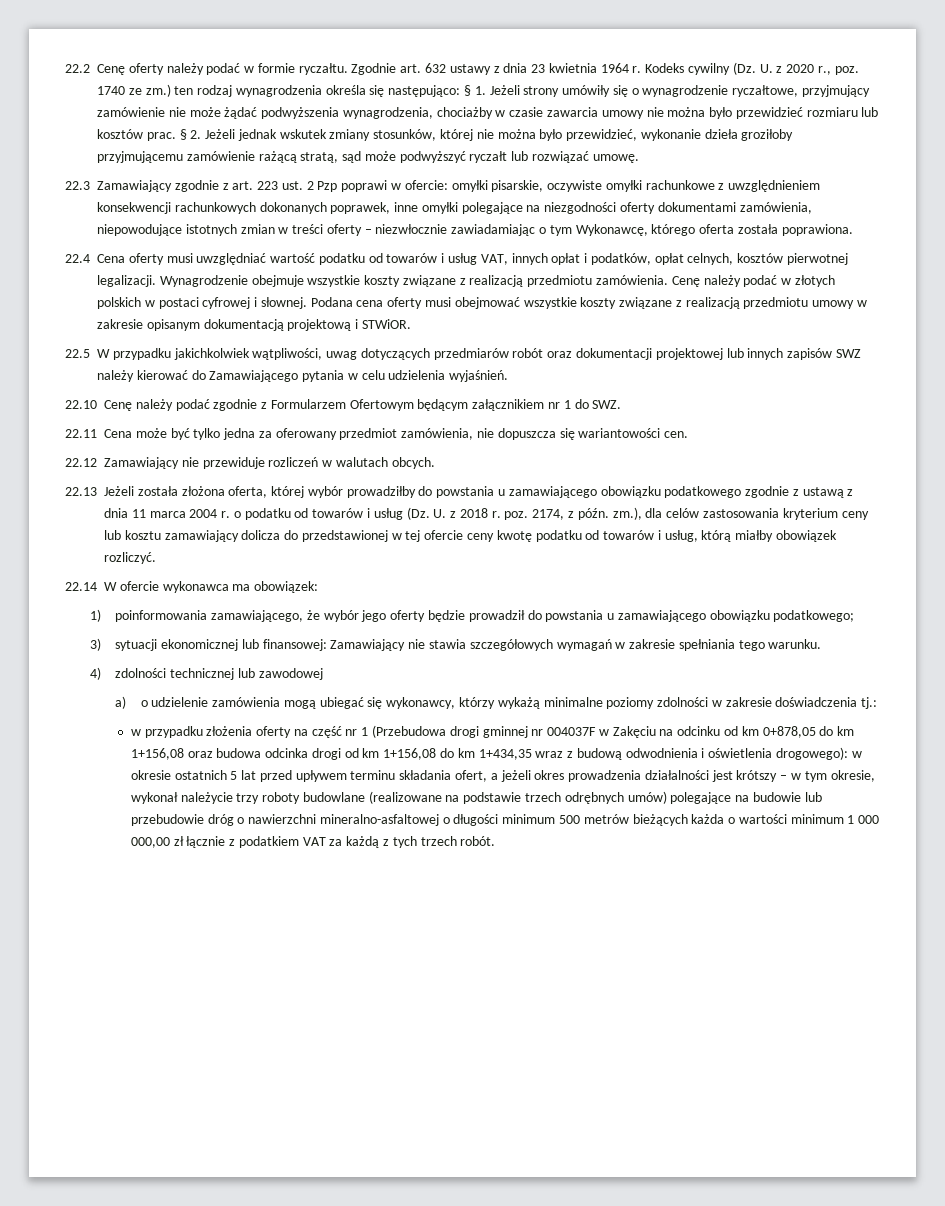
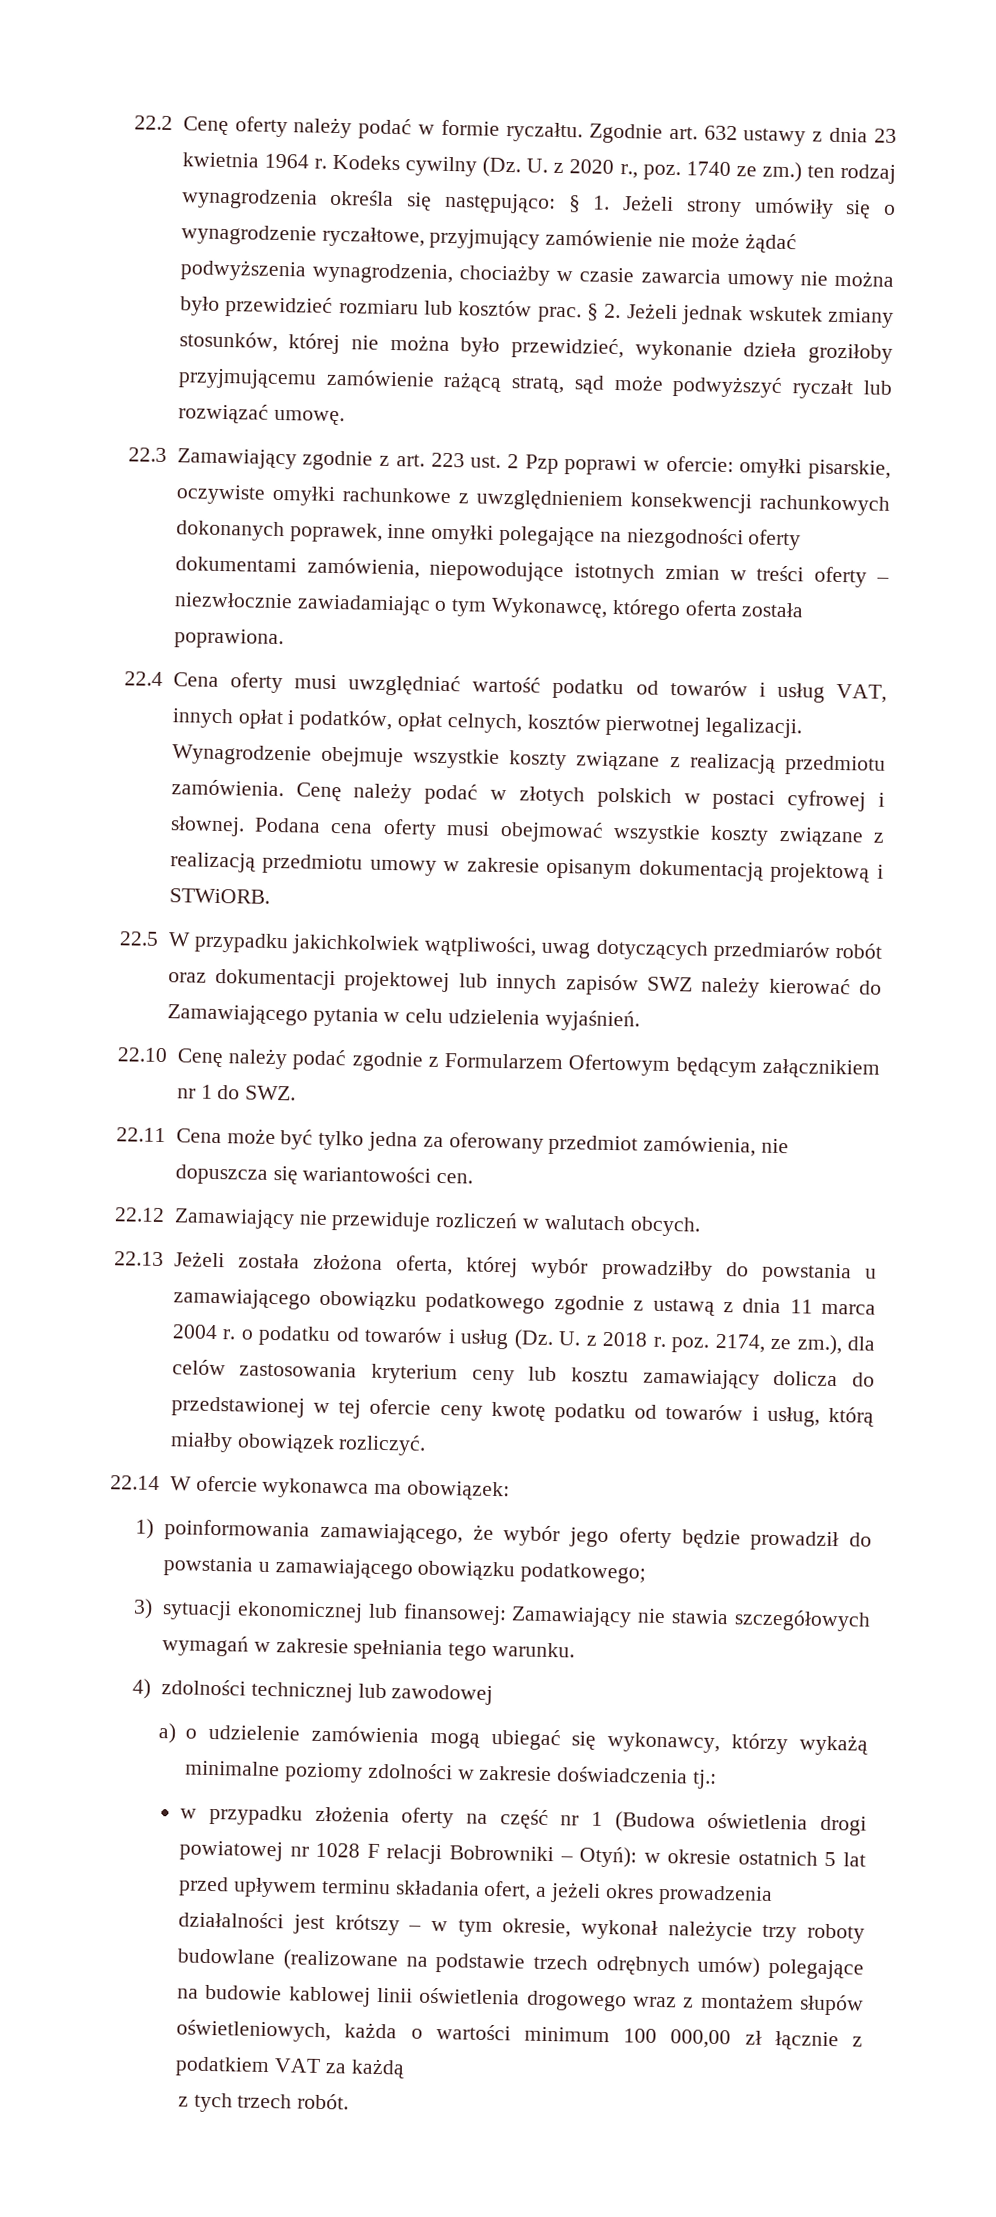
[361,319,411,329] STWiOR. -> [168,888,270,904] STWiORB.
[568,508,609,520] z późn. -> [770,1338,792,1350] ze
[371,725,855,738] [130,747,848,760] (Przebudowa drogi gminnej nr 004037F w Zakęciu na odcinku od km 0+878,05 do km 1+156,08 oraz budowa odcinka drogi od km 1+156,08 do km 1+434,35 wraz z budową odwodnienia i oświetlenia drogowego): -> [614,1811,867,1836] [179,1840,638,1868] (Budowa oświetlenia drogi powiatowej nr 1028 F relacji Bobrowniki – Otyń):
[804,792,822,802] [130,814,688,826] lub przebudowie dróg o nawierzchni mineralno-asfaltowej o długości minimum 500 metrów bieżących -> [288,1986,864,2016] [176,2019,332,2043] kablowej linii oświetlenia drogowego wraz z montażem słupów oświetleniowych,
[847,815,880,824] 1 000 -> [623,2028,658,2043] 100
(380, 842) none -> (405, 2068) //

